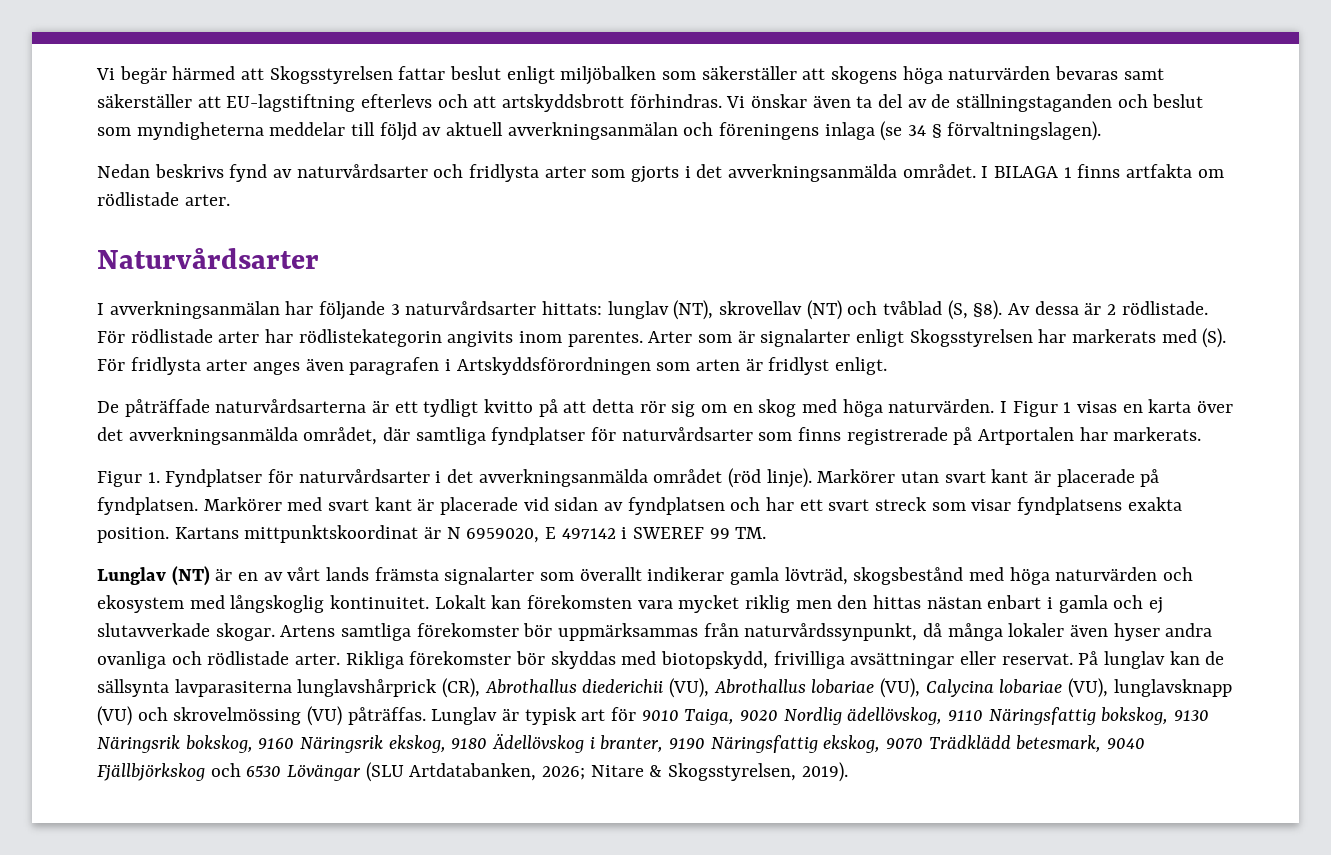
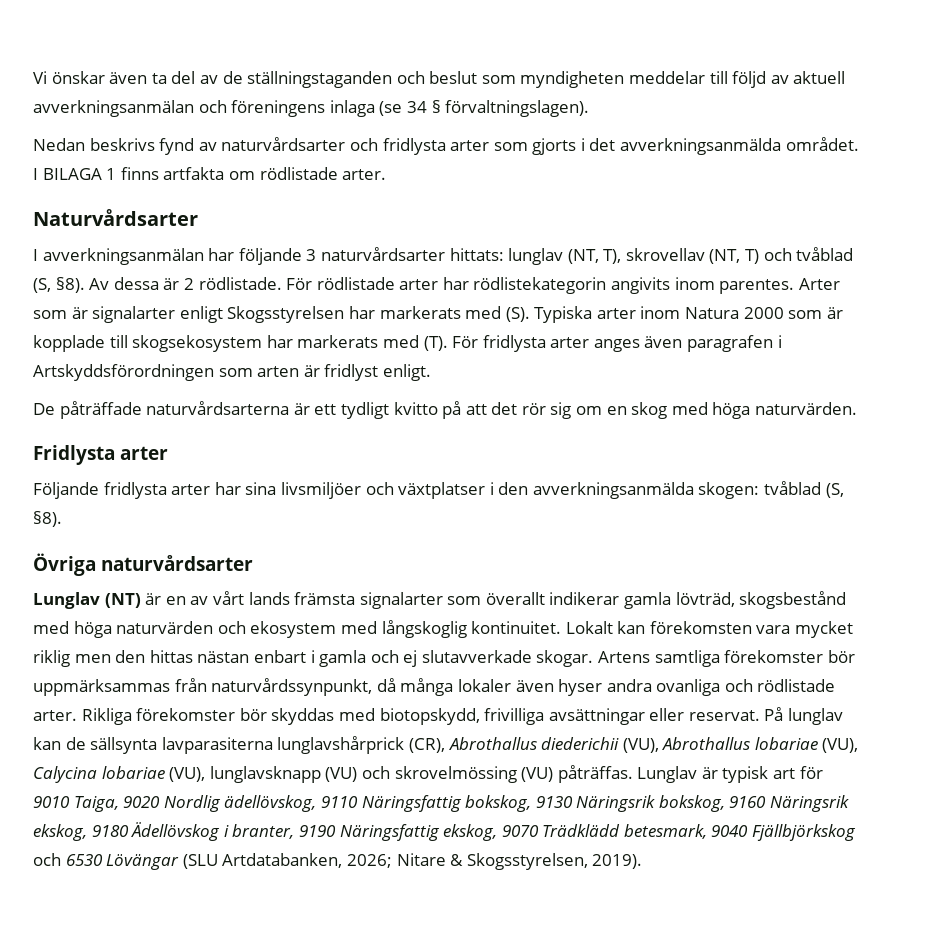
[96,66,1164,85] [97,94,746,112] Vi begär härmed att Skogsstyrelsen fattar beslut enligt miljöbalken som säkerställer att skogens höga naturvärden bevaras samt säkerställer att EU-lagstiftning efterlevs och att artskyddsbrott förhindras. Vi -> [33,71,47,84] Vi
[136,122,264,140] myndigheterna -> [520,71,625,88] myndigheten
[673,300,842,320] (NT), skrovellav (NT) -> [567,248,760,264] (NT, T), skrovellav (NT, T)
(1227, 338) none -> [534,306,843,323] [33,335,448,352] Typiska arter inom Natura 2000 som är kopplade till skogsekosystem har markerats med (T).
[592,399,635,413] detta -> [491,402,518,415] det
[1000,399,1234,417] [97,427,1202,445] [97,468,1160,488] [97,497,1182,515] [97,525,767,543] I Figur 1 visas en karta över det avverkningsanmälda området, där samtliga fyndplatser för naturvårdsarter som finns registrerade på Artportalen har markerats. // Figur 1. Fyndplatser för naturvårdsarter i det avverkningsanmälda området (röd linje). Markörer utan svart kant är placerade på fyndplatsen. Markörer med svart kant är placerade vid sidan av fyndplatsen och har ett svart streck som visar fyndplatsens exakta position. Kartans mittpunktskoordinat är N 6959020, E 497142 i SWEREF 99 TM. -> [33,445,168,465] [33,481,844,499] [33,511,62,527] [33,553,253,576] // Fridlysta arter // Följande fridlysta arter har sina livsmiljöer och växtplatser i den avverkningsanmälda skogen: tvåblad (S, §8). // Övriga naturvårdsarter

